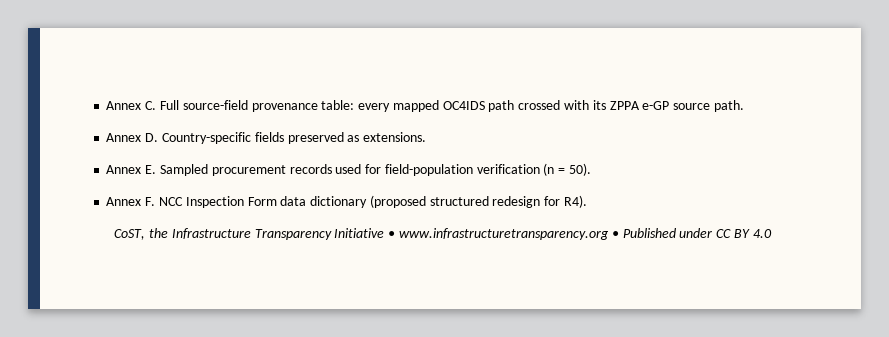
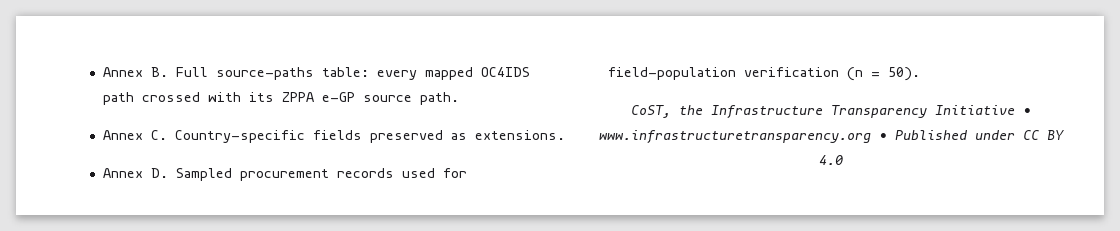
[106,100,318,112] Annex C. Full source-field provenance -> [102,67,314,80] Annex B. Full source-paths
[145,133,159,142] D. -> [150,130,167,140] C.
[145,165,157,174] E. -> [150,168,168,178] D.
[106,195,587,208] // Annex F. NCC Inspection Form data dictionary (proposed structured redesign for R4). -> (920, 74) none

